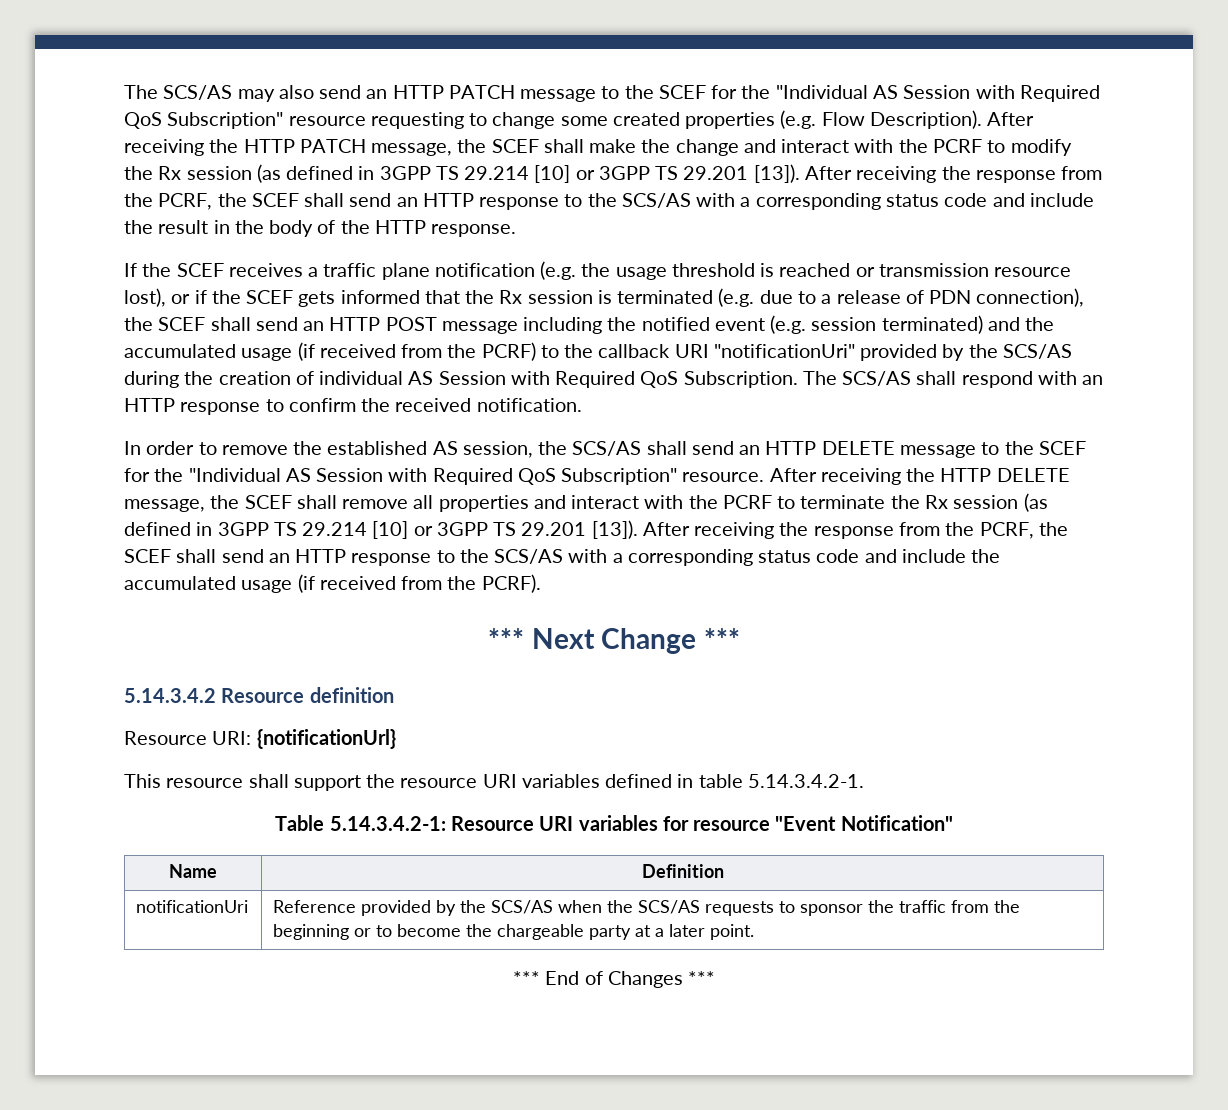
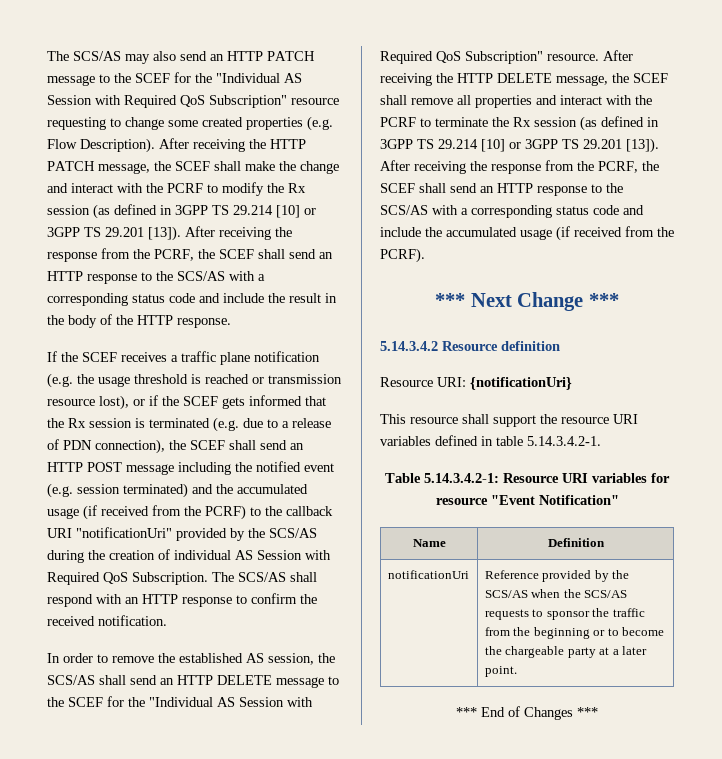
[256,729,396,749] {notificationUrl} -> [470,377,572,390] {notificationUri}

